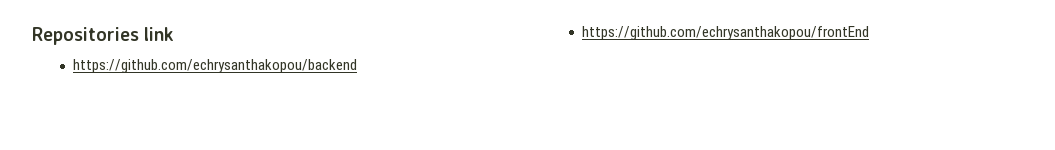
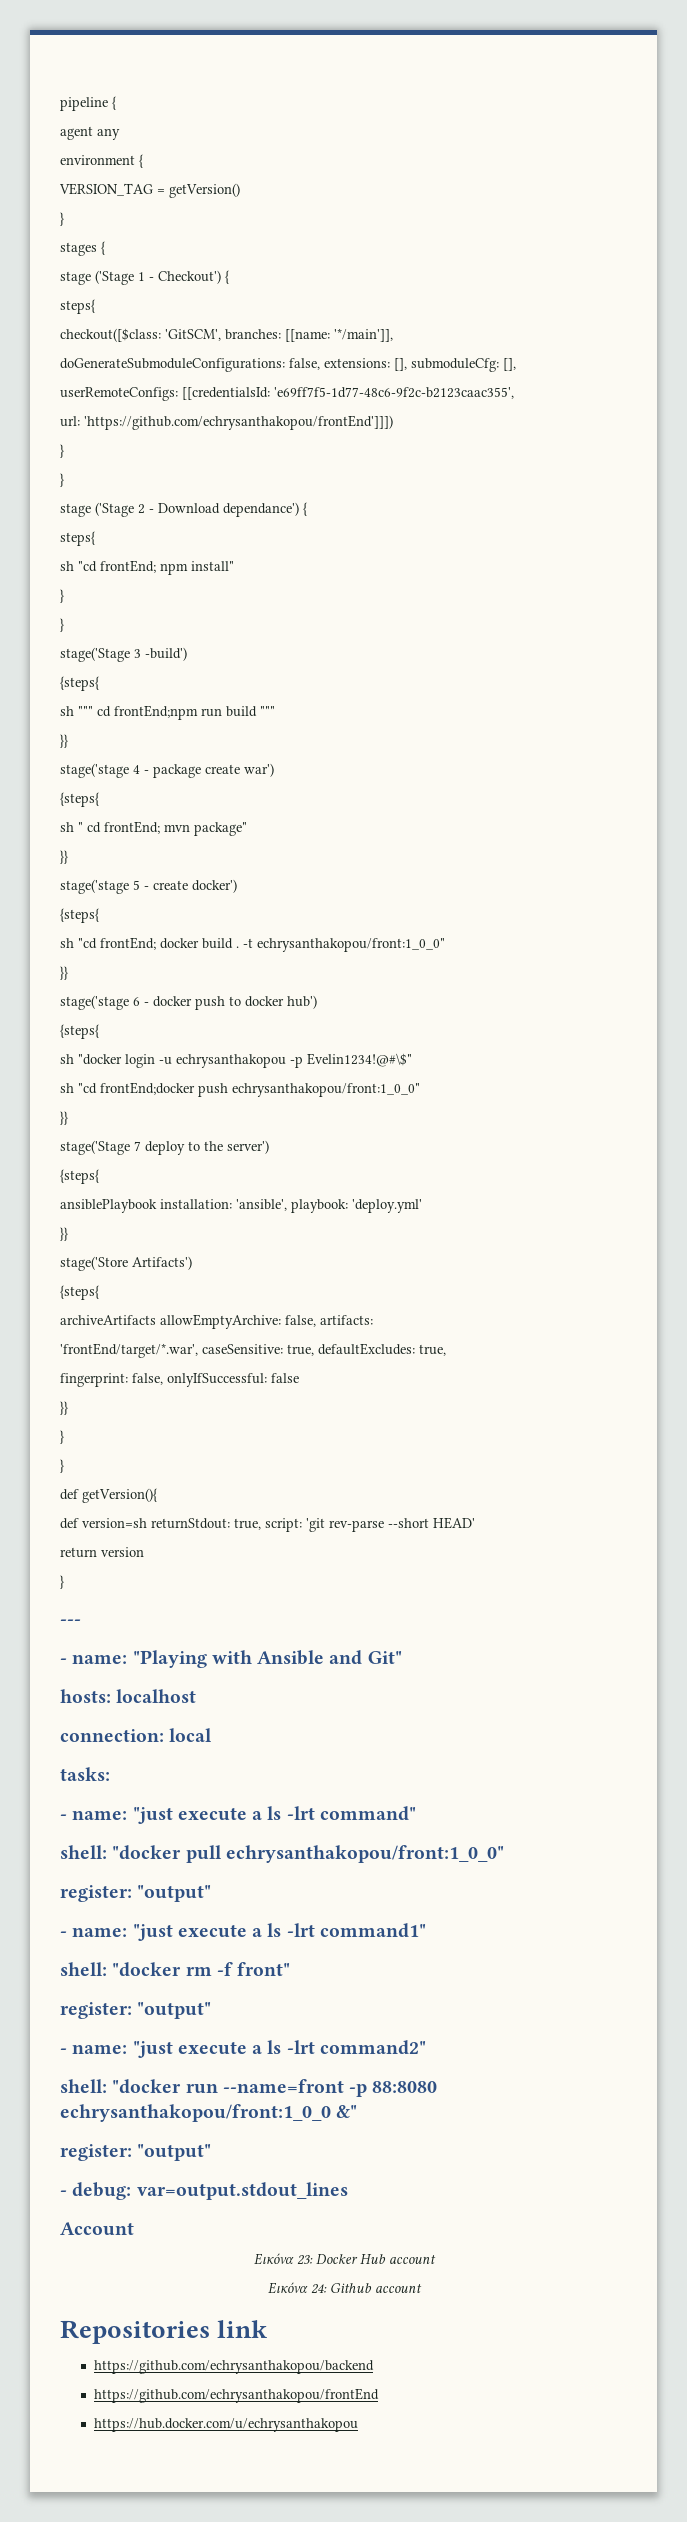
(32, 36) none -> [60,96,116,111] [60,126,120,140] [60,154,143,168] [59,183,240,198] [60,212,64,226] [60,241,105,256] [60,270,229,285] [60,299,95,314] [60,328,393,342] [60,358,516,372] [60,387,514,401] [60,415,393,430] [60,444,64,458] [60,473,64,487] [60,502,307,517] [60,531,95,546] [60,560,234,575] [60,589,64,603] [60,618,64,632] [60,647,187,662] [60,676,99,691] [60,705,275,720] [60,734,68,748] [60,763,274,778] [60,792,99,807] [60,821,247,836] [60,850,68,864] [60,879,237,894] [60,908,99,923] [60,937,445,952] [60,966,68,980] [60,995,317,1010] [60,1024,99,1039] [60,1053,412,1068] [60,1082,420,1097] [60,1111,68,1125] [60,1140,269,1155] [60,1169,99,1184] [60,1199,422,1213] [60,1227,68,1241] [60,1256,192,1271] [60,1285,99,1300] [60,1314,373,1329] [60,1343,446,1358] [60,1373,299,1387] [60,1401,68,1415] [60,1430,64,1444] [60,1459,64,1473] [60,1488,157,1503] [60,1517,475,1532] [60,1547,144,1558] [60,1575,64,1589] [60,1619,81,1625] [60,1650,402,1668] [60,1689,197,1703] [60,1728,213,1742] [60,1767,110,1781] [60,1806,416,1824] [60,1845,504,1863] [60,1885,212,1902] [60,1923,426,1941] [60,1962,291,1977] [60,2002,212,2019] [60,2040,426,2058] [60,2079,438,2097] [60,2104,358,2122] [60,2144,212,2161] [60,2182,348,2200] [60,2222,134,2236] [253,2253,436,2265] [267,2282,422,2294] pipeline { // agent any // environment { // VERSION_TAG = getVersion() // } // stages { // stage ('Stage 1 - Checkout') { // steps{ // checkout([$class: 'GitSCM', branches: [[name: '*/main']], // doGenerateSubmoduleConfigurations: false, extensions: [], submoduleCfg: [], // userRemoteConfigs: [[credentialsId: 'e69ff7f5-1d77-48c6-9f2c-b2123caac355', // url: 'https://github.com/echrysanthakopou/frontEnd']]]) // } // } // stage ('Stage 2 - Download dependance') { // steps{ // sh "cd frontEnd; npm install" // } // } // stage('Stage 3 -build') // {steps{ // sh """ cd frontEnd;npm run build """ // }} // stage('stage 4 - package create war') // {steps{ // sh " cd frontEnd; mvn package" // }} // stage('stage 5 - create docker') // {steps{ // sh "cd frontEnd; docker build . -t echrysanthakopou/front:1_0_0" // }} // stage('stage 6 - docker push to docker hub') // {steps{ // sh "docker login -u echrysanthakopou -p Evelin1234!@#\$" // sh "cd frontEnd;docker push echrysanthakopou/front:1_0_0" // }} // stage('Stage 7 deploy to the server') // {steps{ // ansiblePlaybook installation: 'ansible', playbook: 'deploy.yml' // }} // stage('Store Artifacts') // {steps{ // archiveArtifacts allowEmptyArchive: false, artifacts: // 'frontEnd/target/*.war', caseSensitive: true, defaultExcludes: true, // fingerprint: false, onlyIfSuccessful: false // }} // } // } // def getVersion(){ // def version=sh returnStdout: true, script: 'git rev-parse --short HEAD' // return version // } // --- // - name: "Playing with Ansible and Git" // hosts: localhost // connection: local // tasks: // - name: "just execute a ls -lrt command" // shell: "docker pull echrysanthakopou/front:1_0_0" // register: "output" // - name: "just execute a ls -lrt command1" // shell: "docker rm -f front" // register: "output" // - name: "just execute a ls -lrt command2" // shell: "docker run --name=front -p 88:8080 echrysanthakopou/front:1_0_0 &" // register: "output" // - debug: var=output.stdout_lines // Account // Εικόνα 23: Docker Hub account // Εικόνα 24: Github account //
(870, 33) none -> [93,2418,358,2432] // https://hub.docker.com/u/echrysanthakopou

